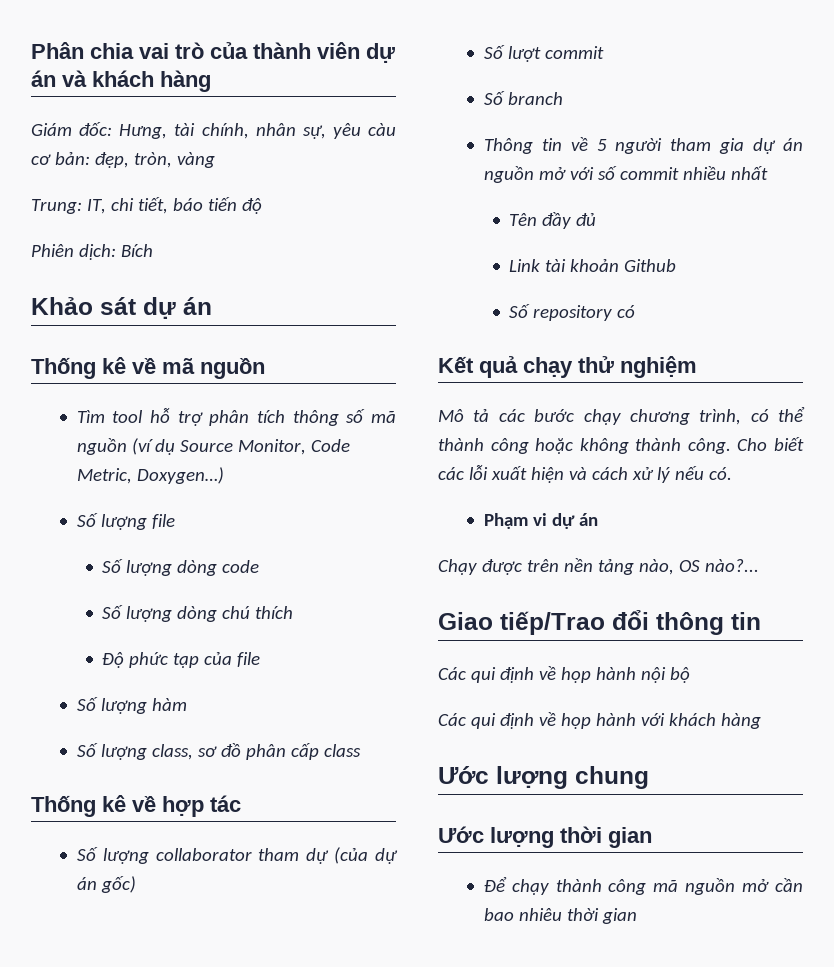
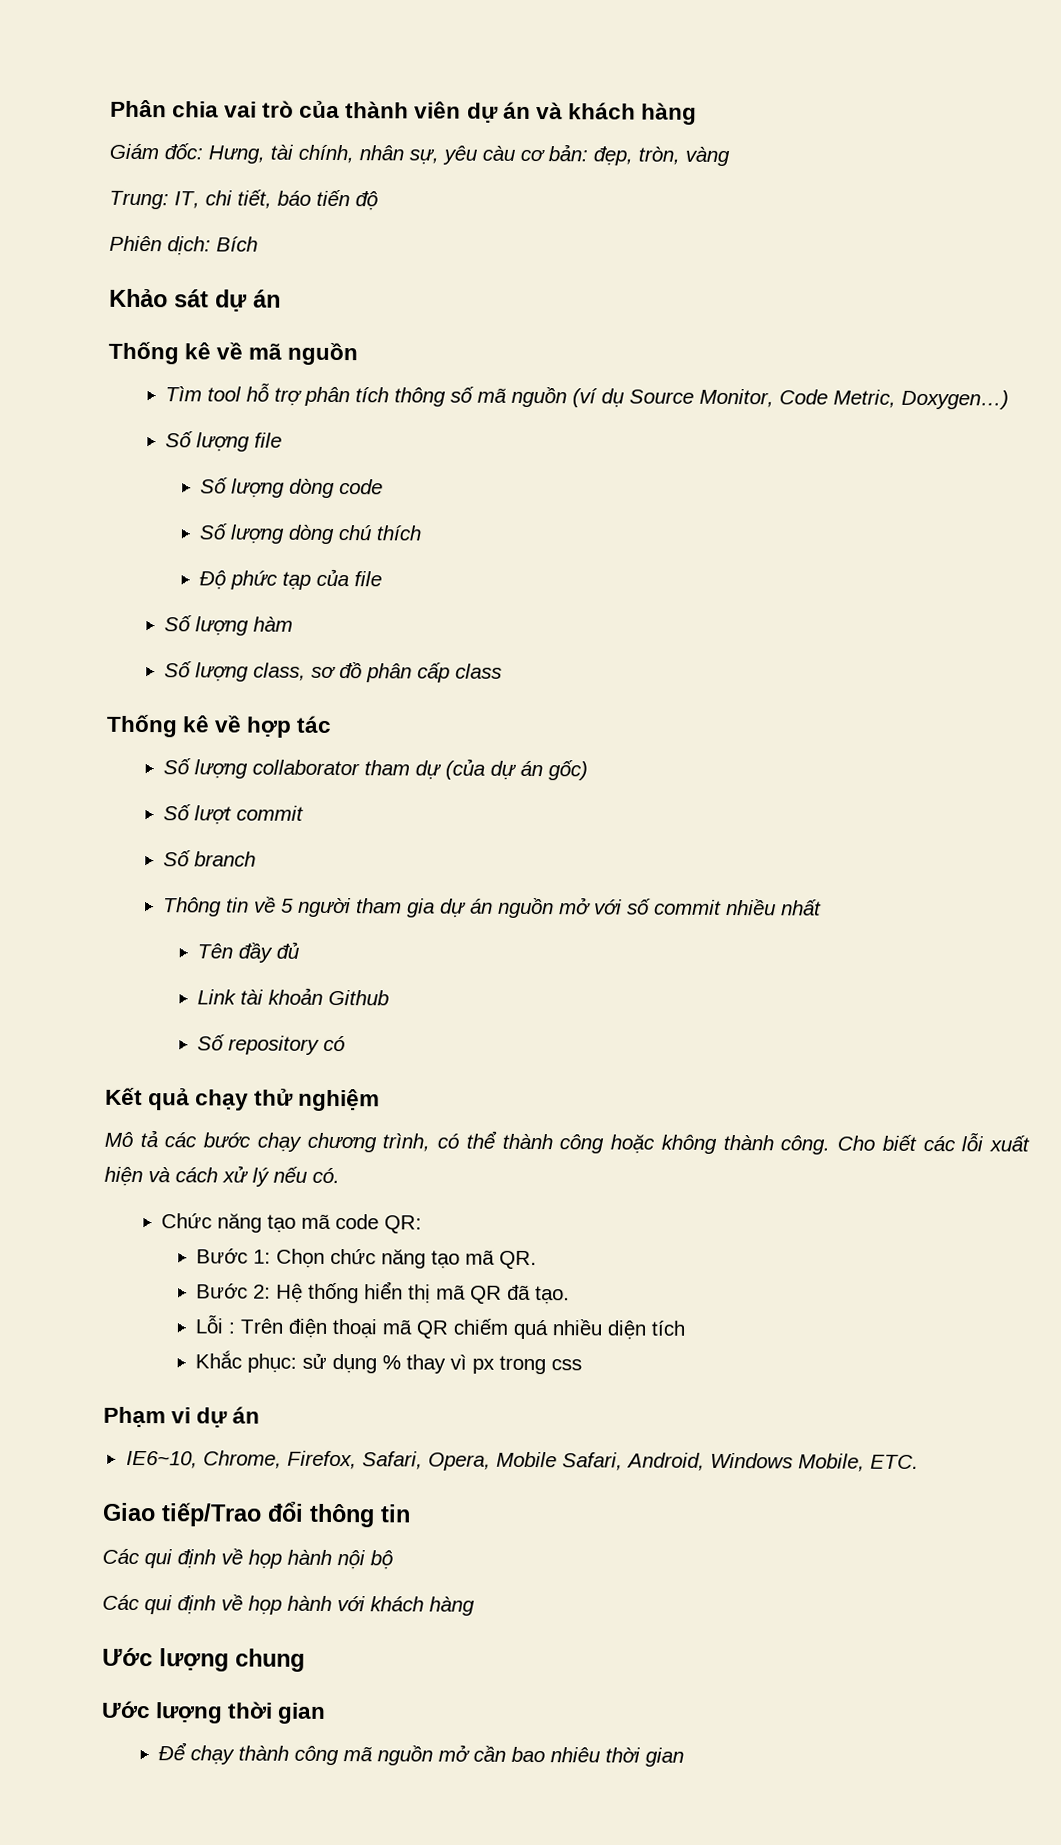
[483,513,598,529] [438,558,759,575] Phạm vi dự án // Chạy được trên nền tảng nào, OS nào?... -> [161,1213,423,1234] [195,1248,537,1270] [195,1281,570,1305] [194,1315,685,1340] [194,1350,582,1375] [103,1406,261,1428] [125,1450,919,1472] Chức năng tạo mã code QR: // Bước 1: Chọn chức năng tạo mã QR. // Bước 2: Hệ thống hiển thị mã QR đã tạo. // Lỗi : Trên điện thoại mã QR chiếm quá nhiều diện tích // Khắc phục: sử dụng % thay vì px trong css // Phạm vi dự án // IE6~10, Chrome, Firefox, Safari, Opera, Mobile Safari, Android, Windows Mobile, ETC.

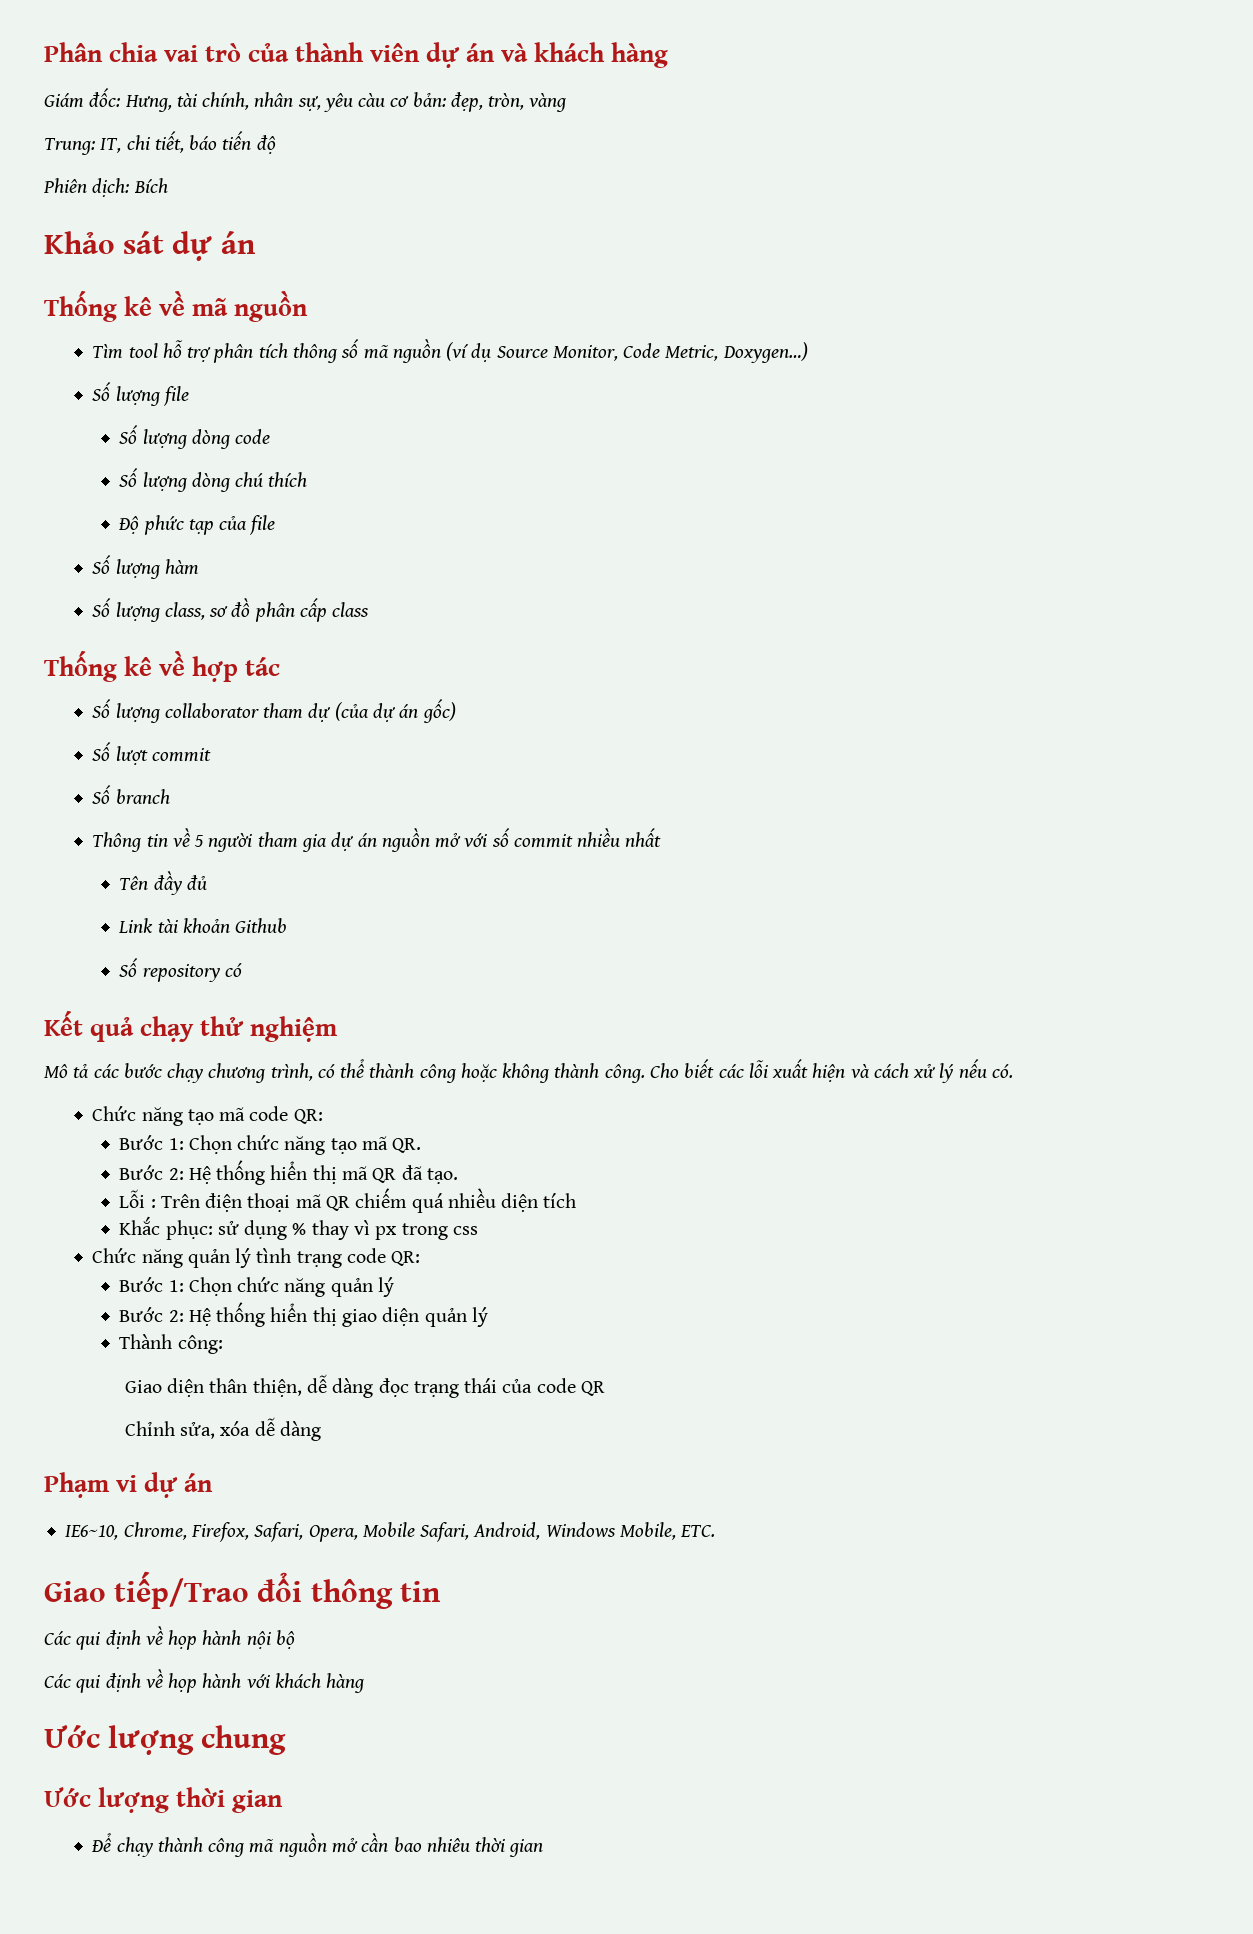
(582, 1365) none -> [92,1248,421,1268] [119,1277,394,1297] [119,1302,488,1327] [119,1334,223,1354] [124,1374,605,1398] [124,1417,321,1441] // Chức năng quản lý tình trạng code QR: // Bước 1: Chọn chức năng quản lý // Bước 2: Hệ thống hiển thị giao diện quản lý // Thành công: // Giao diện thân thiện, dễ dàng đọc trạng thái của code QR // Chỉnh sửa, xóa dễ dàng

